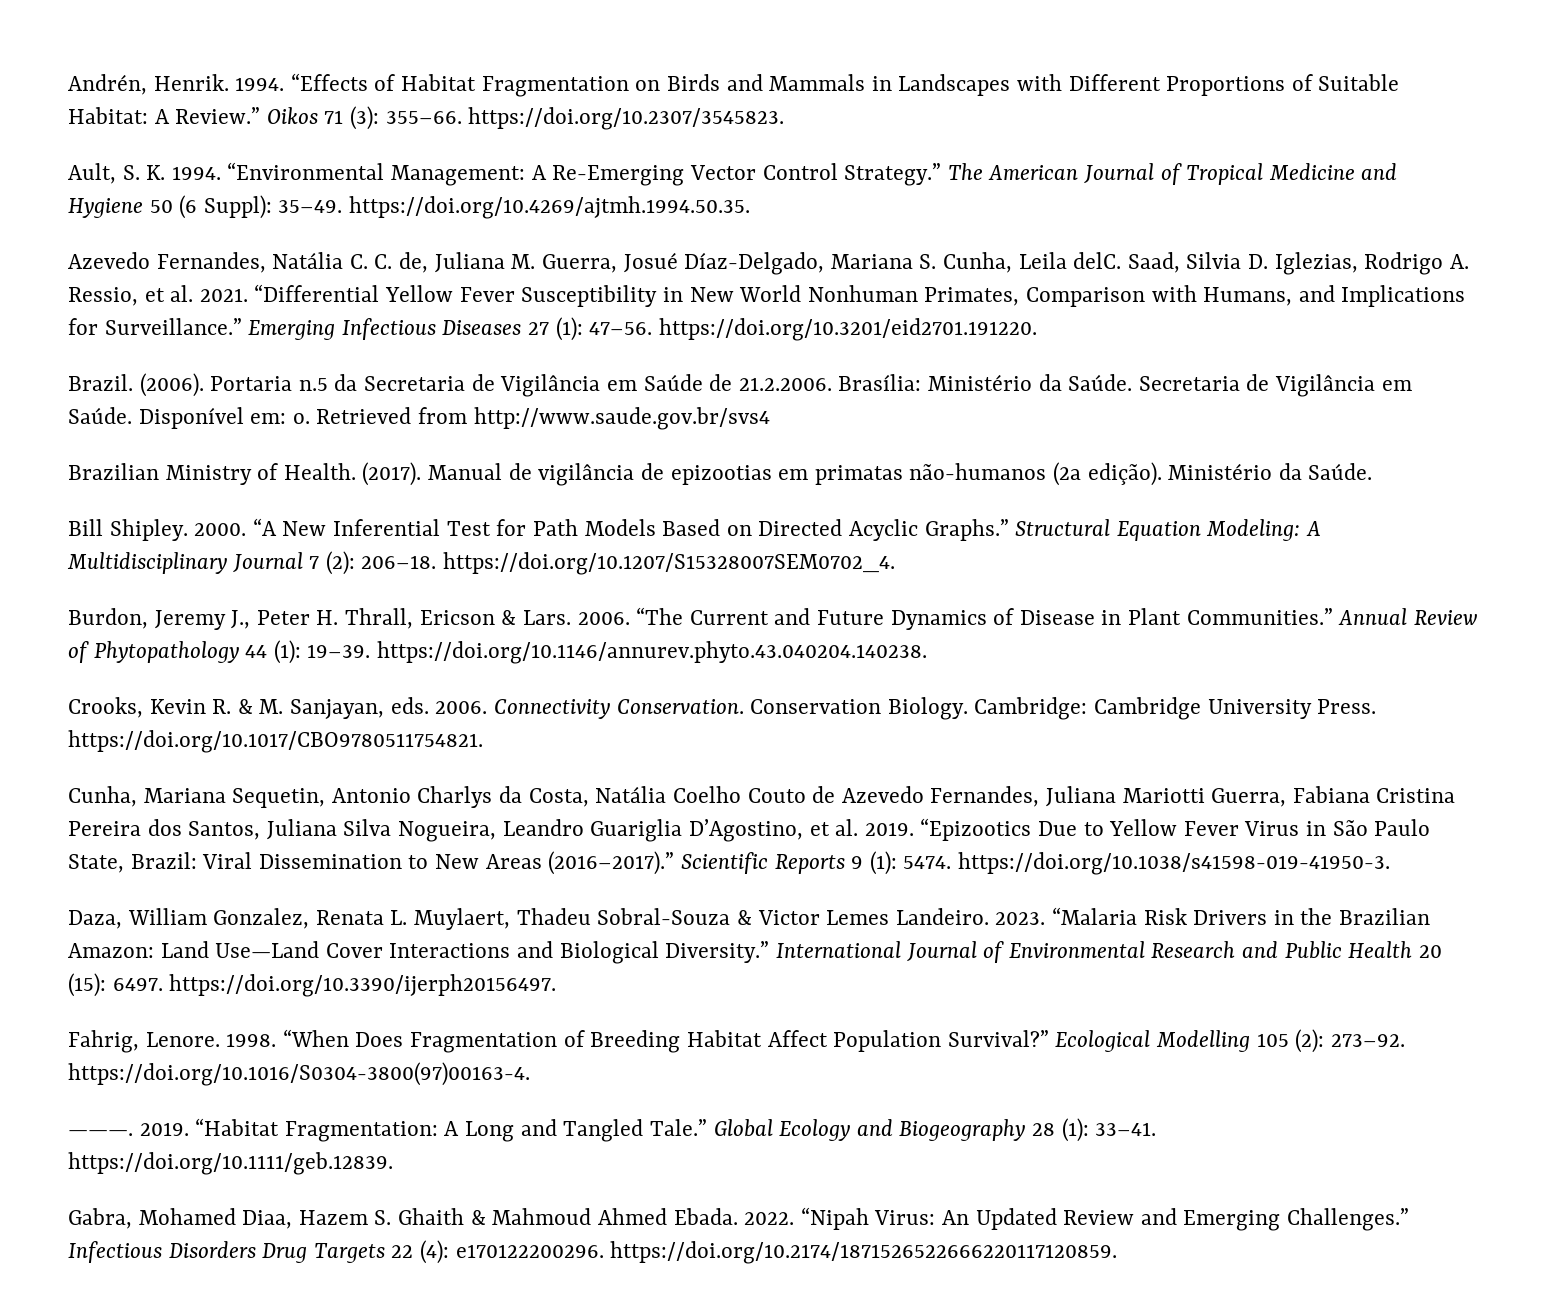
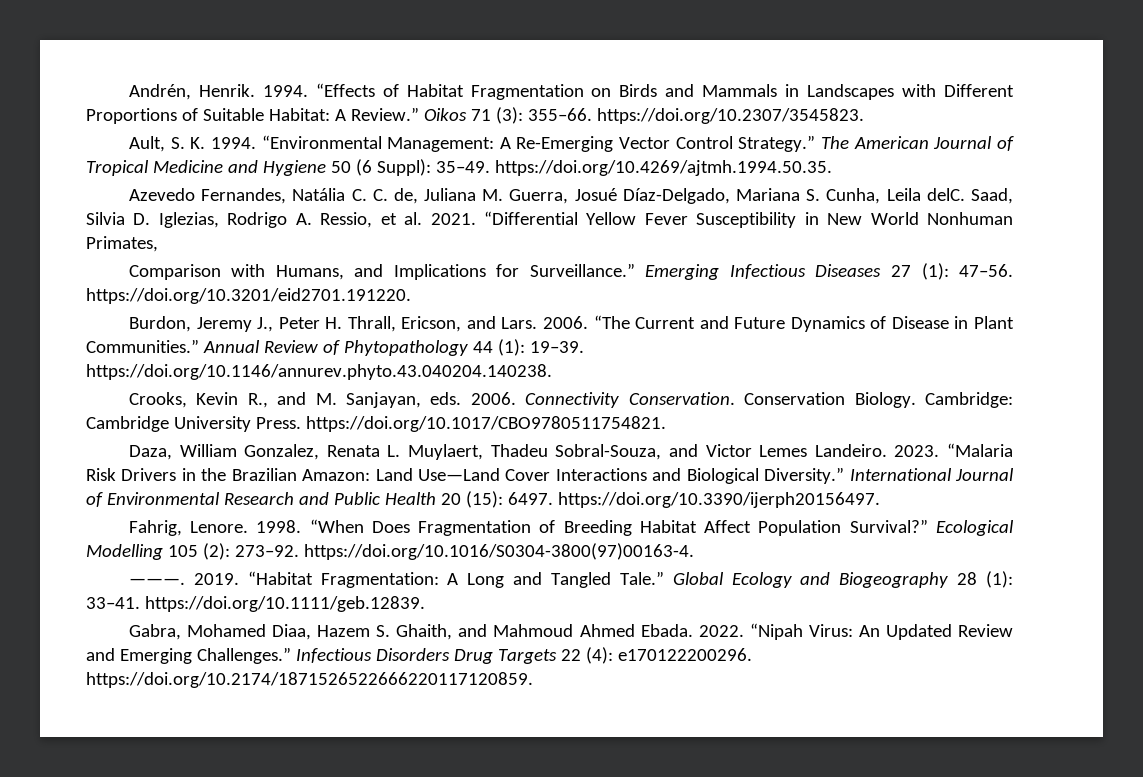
(1020, 296) none -> (158, 244) //
[68,373,1412,397] [68,407,770,430] [68,462,1373,486] [68,518,1322,541] [67,551,896,575] // Brazil. (2006). Portaria n.5 da Secretaria de Vigilância em Saúde de 21.2.2006. Brasília: Ministério da Saúde. Secretaria de Vigilância em Saúde. Disponível em: o. Retrieved from http://www.saude.gov.br/svs4 // Brazilian Ministry of Health. (2017). Manual de vigilância de epizootias em primatas não-humanos (2a edição). Ministério da Saúde. // Bill Shipley. 2000. “A New Inferential Test for Path Models Based on Directed Acyclic Graphs.” Structural Equation Modeling: A Multidisciplinary Journal 7 (2): 206–18. https://doi.org/10.1207/S15328007SEM0702_4. -> (411, 296) none
[419,610,517,625] Ericson & -> [401,316,496,332] Ericson, and
[212,699,253,714] R. & -> [247,392,307,408] R., and
[68,786,1456,808] [68,818,1431,842] [68,851,1390,875] // Cunha, Mariana Sequetin, Antonio Charlys da Costa, Natália Coelho Couto de Azevedo Fernandes, Juliana Mariotti Guerra, Fabiana Cristina Pereira dos Santos, Juliana Silva Nogueira, Leandro Guariglia D’Agostino, et al. 2019. “Epizootics Due to Yellow Fever Virus in São Paulo State, Brazil: Viral Dissemination to New Areas (2016–2017).” Scientific Reports 9 (1): 5474. https://doi.org/10.1038/s41598-019-41950-3. -> (666, 424) none
[597,908,752,925] Sobral-Souza & -> [555,444,698,460] Sobral-Souza, and
[398,1208,486,1225] Ghaith & -> [396,624,488,640] Ghaith, and

